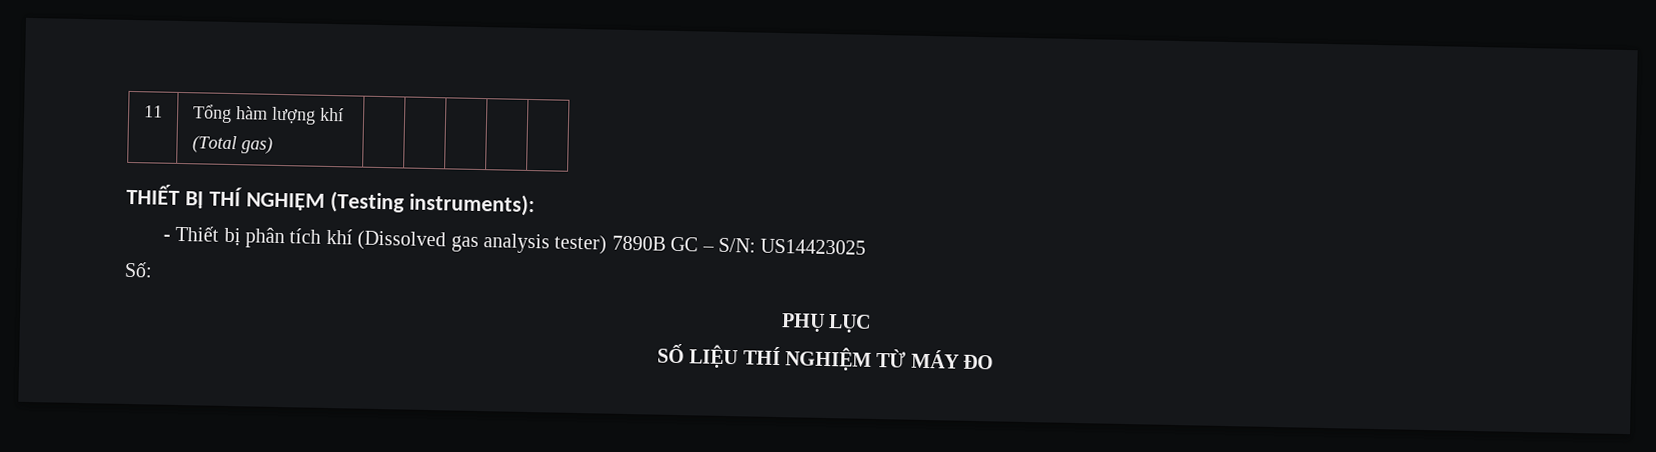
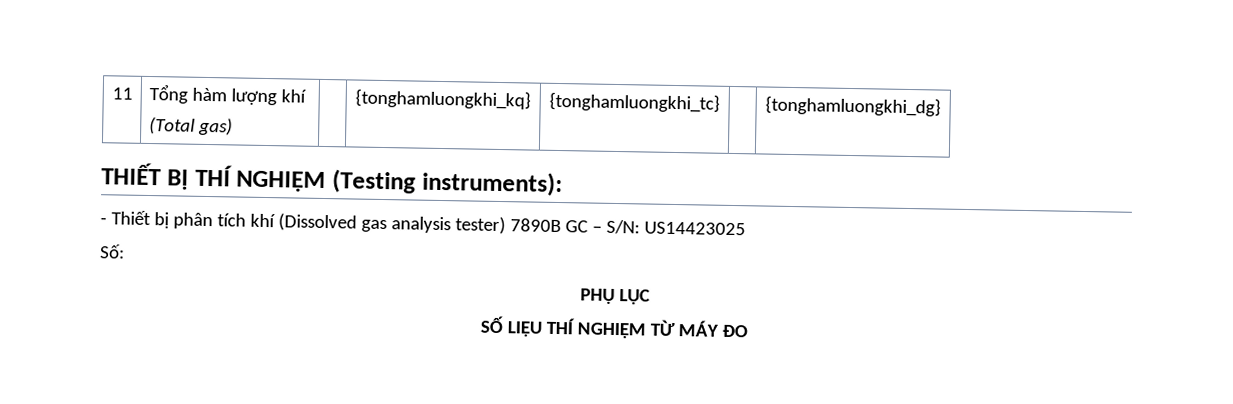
(273, 145) | | | -> [355,88,531,110] [549,91,720,113] [765,95,941,117] {tonghamluongkhi_kq} | {tonghamluongkhi_tc} | | {tonghamluongkhi_dg}

